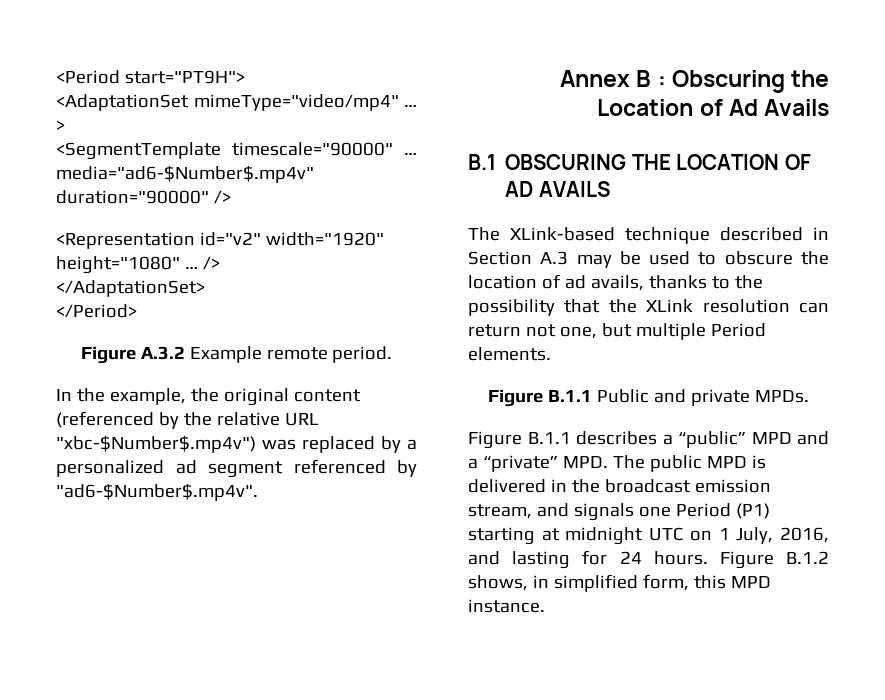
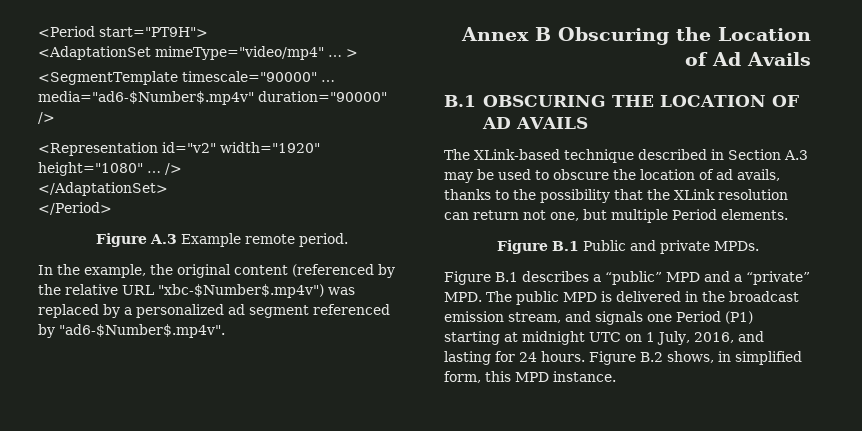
[140,346,185,360] A.3.2 -> [149,234,177,244] A.3
[657,76,666,87] : -> (551, 34) none
[548,390,593,402] B.1.1 -> [551,241,579,251] B.1
[527,432,571,444] B.1.1 -> [495,272,518,282] B.1
[786,551,829,564] B.1.2 -> [640,352,663,362] B.2

